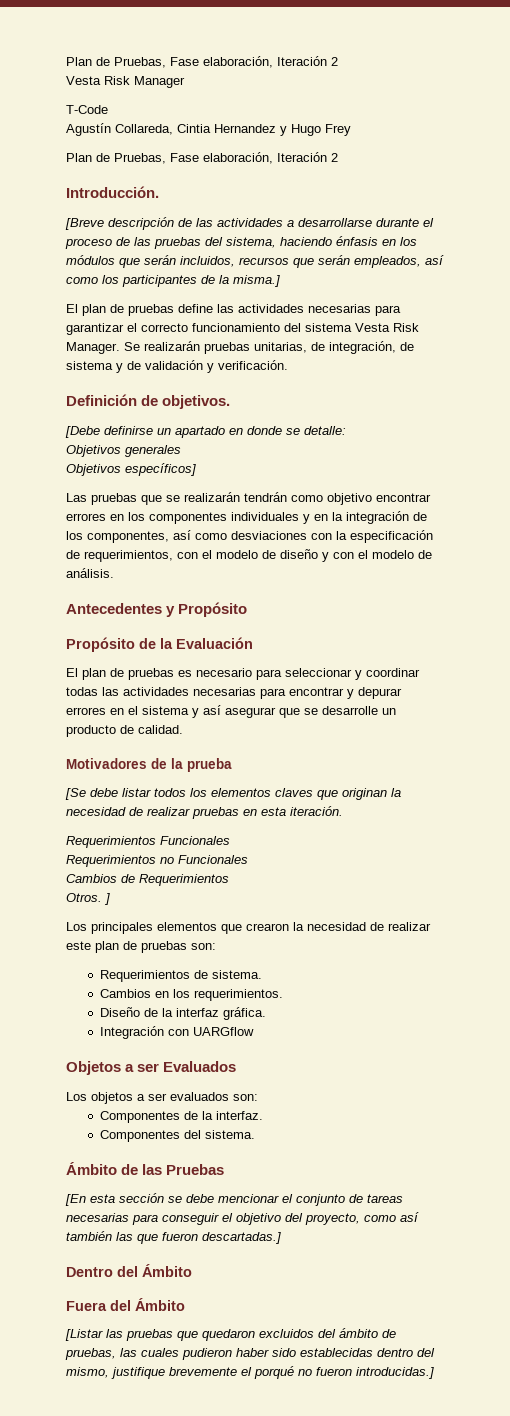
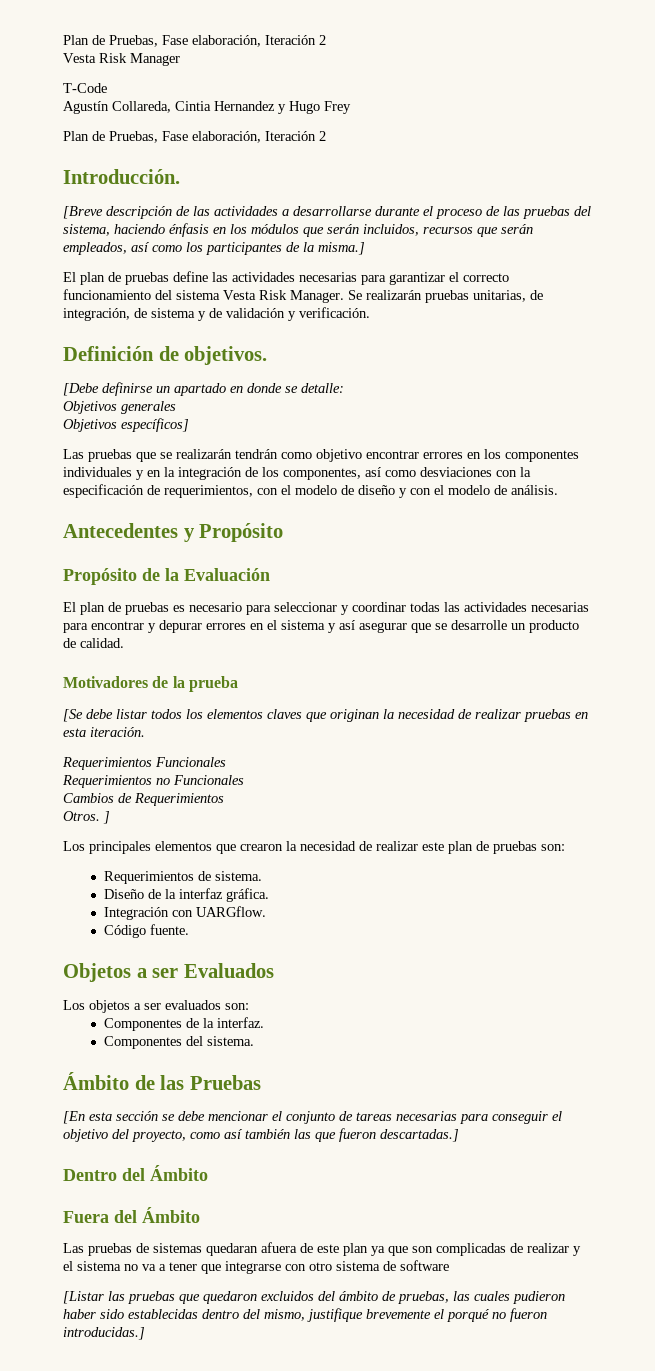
[99,989,283,1001] // Cambios en los requerimientos. -> (263, 876) none
[192,1027,254,1036] UARGflow -> [196,906,267,917] [104,924,190,938] UARGflow. // Código fuente.
(185, 1304) none -> [63,1242,581,1256] [63,1260,449,1274] // Las pruebas de sistemas quedaran afuera de este plan ya que son complicadas de realizar y el sistema no va a tener que integrarse con otro sistema de software

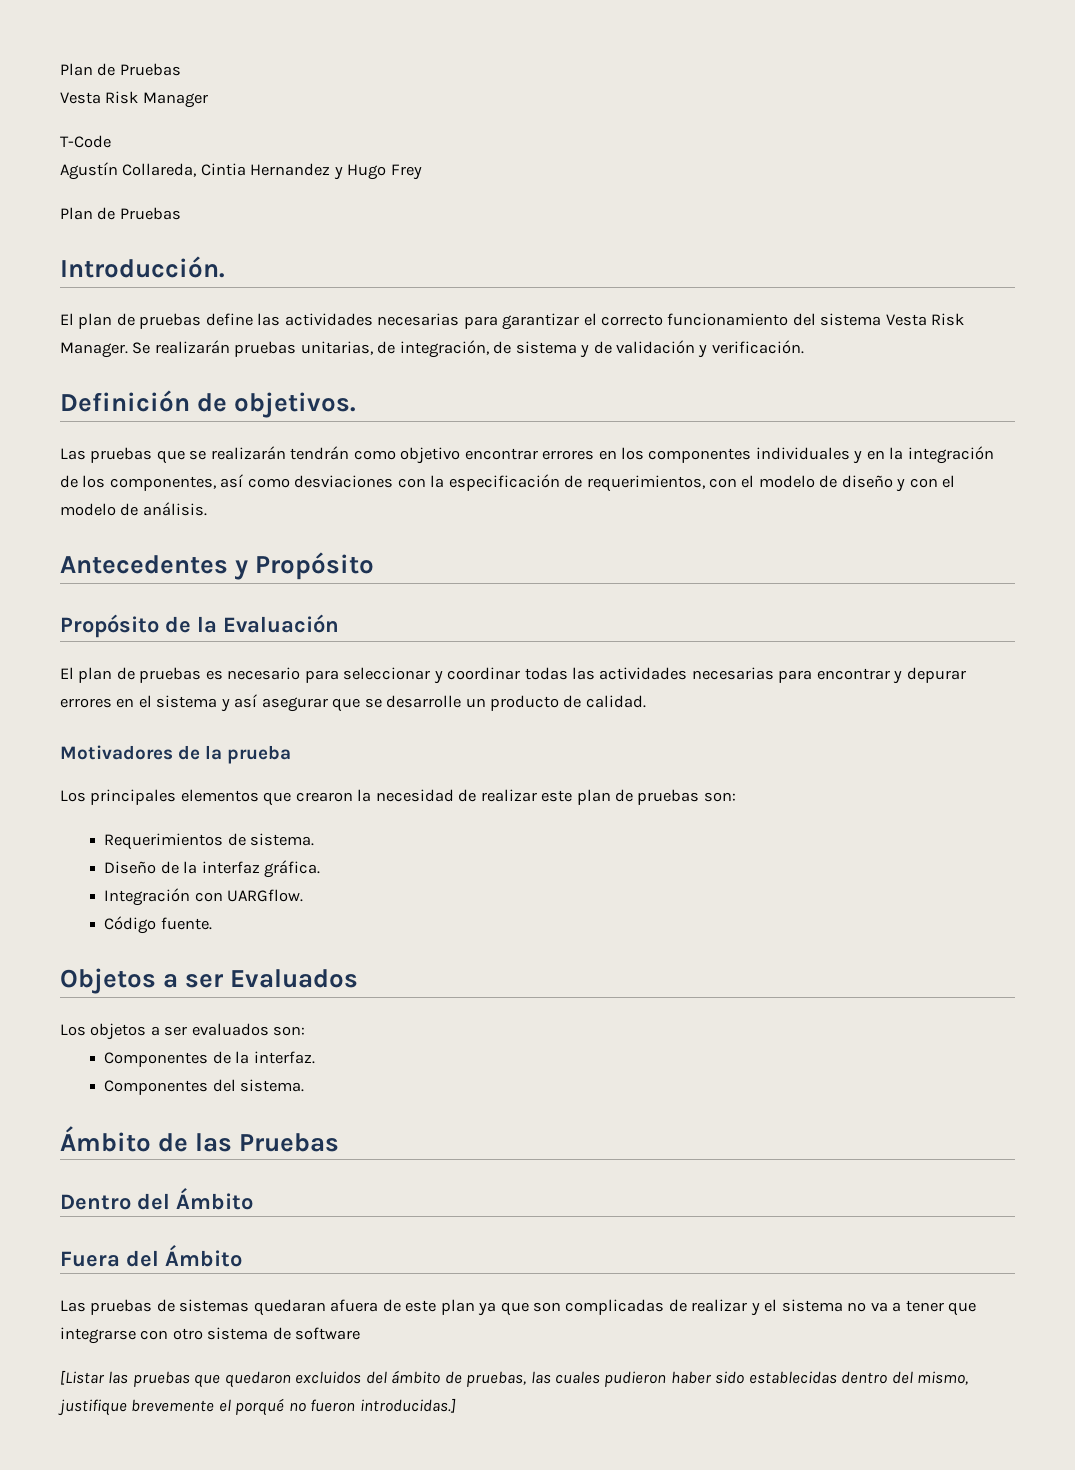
[63,35,326,47] Plan de Pruebas, Fase elaboración, Iteración 2 -> [60,63,181,76] Plan de Pruebas
[109,131,326,143] [63,169,180,184] [63,206,591,219] [63,223,533,237] [63,242,365,255] Pruebas, Fase elaboración, Iteración 2 // Introducción. // [Breve descripción de las actividades a desarrollarse durante el proceso de las pruebas del sistema, haciendo énfasis en los módulos que serán incluidos, recursos que serán empleados, así como los participantes de la misma.] -> [119,207,181,220] [60,256,225,278] Pruebas // Introducción.
[63,382,344,396] [63,401,176,414] [63,418,189,432] // [Debe definirse un apartado en donde se detalle: // Objetivos generales // Objetivos específicos] -> (357, 405) none
[63,709,588,722] [63,727,145,737] [62,757,226,770] [62,775,244,788] [63,793,224,806] [63,811,110,824] // [Se debe listar todos los elementos claves que originan la necesidad de realizar pruebas en esta iteración. // Requerimientos Funcionales // Requerimientos no Funcionales // Cambios de Requerimientos // Otros. ] -> (292, 754) none
[63,1111,562,1124] [63,1128,459,1142] // [En esta sección se debe mencionar el conjunto de tareas necesarias para conseguir el objetivo del proyecto, como así también las que fueron descartadas.] -> (340, 1142) none

